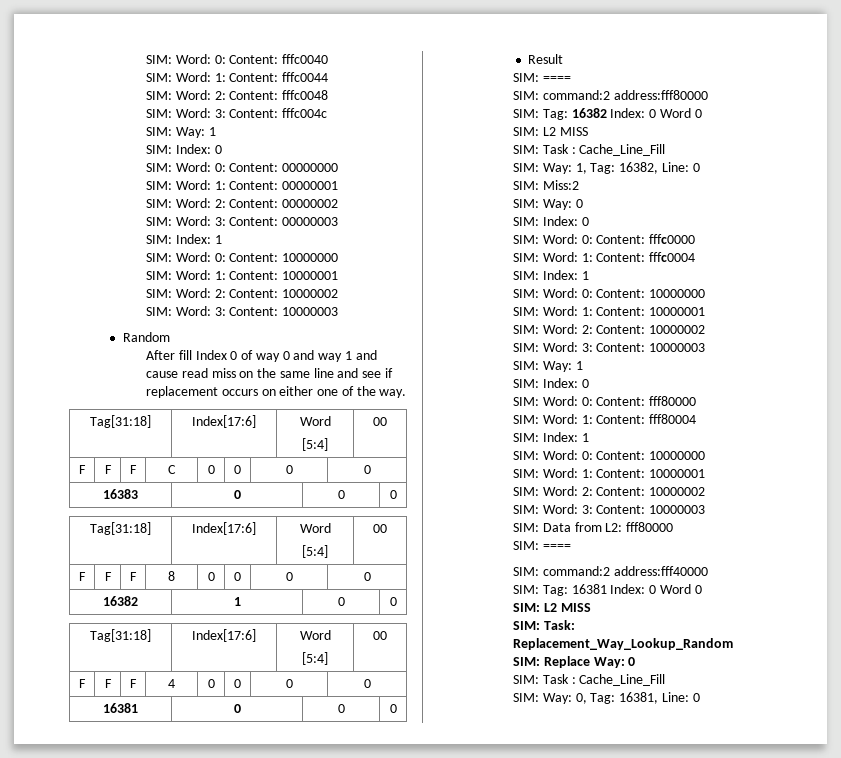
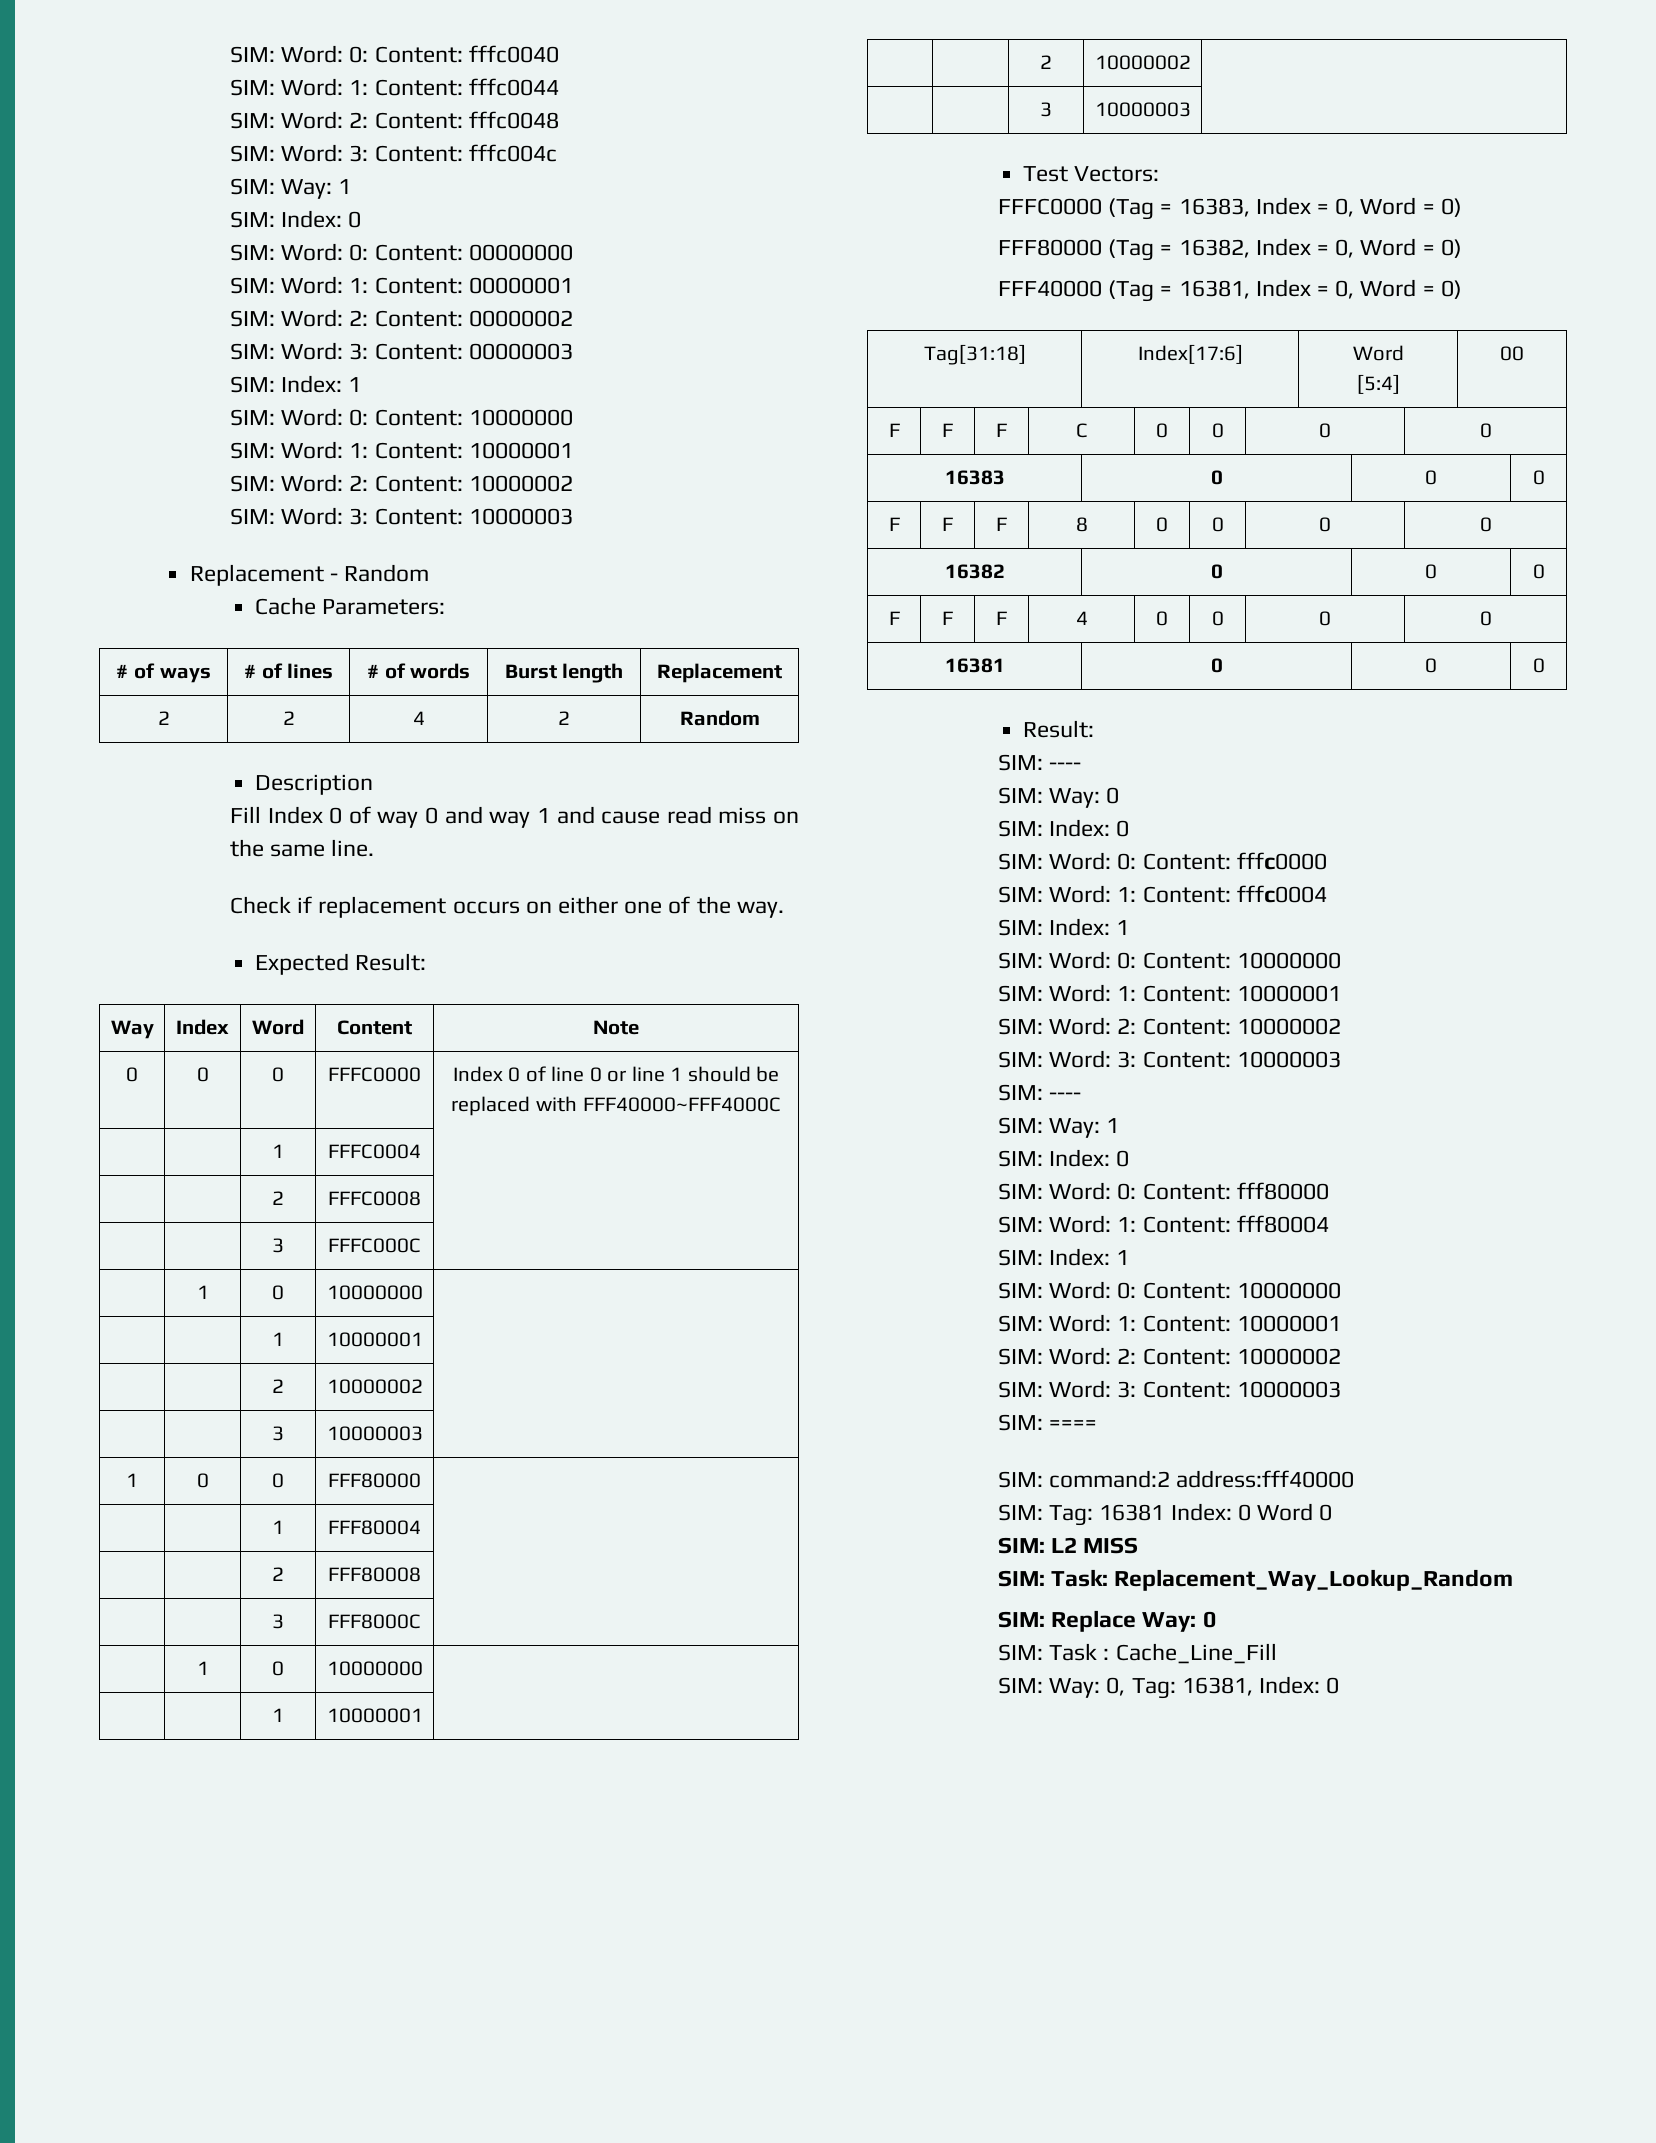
[122,332,170,342] [145,350,192,360] Random // After fill -> [189,564,430,586] [255,597,446,615] [116,663,211,683] [243,663,334,679] [366,663,471,679] [504,663,624,683] [657,663,782,683] [157,711,170,725] [282,711,295,725] [412,711,425,725] [558,711,570,725] [679,710,760,726] [255,774,374,795] [229,806,261,823] Replacement - Random // Cache Parameters: // # of ways | # of lines | # of words | Burst length | Replacement // 2 | 2 | 4 | 2 | Random // Description // Fill
[313,368,382,378] line and see -> [331,839,375,857] [229,896,291,914] line. // Check
(407, 393) none -> [255,953,427,975] [110,1020,154,1039] [176,1019,229,1035] [252,1019,304,1035] [337,1020,412,1035] [593,1020,639,1035] [126,1067,138,1082] [196,1067,209,1082] [272,1067,284,1082] [328,1067,421,1082] [452,1066,780,1082] [451,1096,781,1116] [272,1144,284,1158] [328,1144,421,1159] [272,1191,284,1205] [328,1191,421,1206] [272,1238,284,1253] [328,1238,421,1253] [196,1285,209,1299] [272,1285,284,1300] [326,1285,423,1300] [272,1332,284,1346] [326,1332,423,1347] [272,1379,284,1393] [326,1379,423,1394] [272,1426,284,1441] [326,1426,423,1441] [126,1473,138,1487] [196,1473,209,1488] [272,1473,284,1488] [328,1473,421,1488] [272,1520,284,1534] [328,1520,421,1535] [272,1567,284,1581] [328,1567,421,1582] [272,1614,284,1629] [328,1614,421,1629] [196,1661,209,1675] [272,1661,284,1676] [326,1661,423,1676] [272,1708,284,1722] [326,1708,423,1723] [1040,55,1052,69] [1094,55,1191,70] [1040,102,1052,117] [1094,102,1191,117] [1023,166,1160,182] [997,197,1462,220] [997,238,1462,261] [997,279,1462,302] // Expected Result: // Way | Index | Word | Content | Note // 0 | 0 | 0 | FFFC0000 | Index 0 of line 0 or line 1 should be replaced with FFF40000~FFF4000C // | | 1 | FFFC0004 | // | | 2 | FFFC0008 | // | | 3 | FFFC000C | // | 1 | 0 | 10000000 | // | | 1 | 10000001 | // | | 2 | 10000002 | // | | 3 | 10000003 | // 1 | 0 | 0 | FFF80000 | // | | 1 | FFF80004 | // | | 2 | FFF80008 | // | | 3 | FFF8000C | // | 1 | 0 | 10000000 | // | | 1 | 10000001 | // | | 2 | 10000002 | // | | 3 | 10000003 | // Test Vectors: // FFFC0000 (Tag = 16383, Index = 0, Word = 0) // FFF80000 (Tag = 16382, Index = 0, Word = 0) // FFF40000 (Tag = 16381, Index = 0, Word = 0)
[90,522,151,535] [192,522,256,535] [299,523,331,533] [302,545,328,558] [373,524,387,533] // Tag[31:18] | Index[17:6] | Word // [5:4] | 00 -> (1545, 477) none
[233,597,241,606] [337,597,345,606] [389,597,397,606] [90,629,151,642] [192,629,256,642] [299,630,331,640] [302,652,328,665] [373,631,387,640] 1 | 0 | 0 // Tag[31:18] | Index[17:6] | Word // [5:4] | 00 -> [1210,564,1223,579] [1425,564,1437,579] [1532,564,1545,579] 0 | 0 | 0
[528,54,564,64] [512,73,571,82] [512,90,708,100] [512,108,702,120] [512,127,588,136] [512,144,666,156] [512,162,700,174] [512,180,579,190] Result // SIM: ==== // SIM: command:2 address:fff80000 // SIM: Tag: 16382 Index: 0 Word 0 // SIM: L2 MISS // SIM: Task : Cache_Line_Fill // SIM: Way: 1, Tag: 16382, Line: 0 // SIM: Miss:2 -> [1023,720,1095,738] [997,754,1082,771] Result: // SIM: ----
(706, 347) none -> [997,1084,1082,1101] // SIM: ----
[512,522,674,532] // SIM: Data from L2: fff80000 -> (1341, 1389) none
[661,692,689,702] Line: -> [1259,1676,1321,1694] Index:

